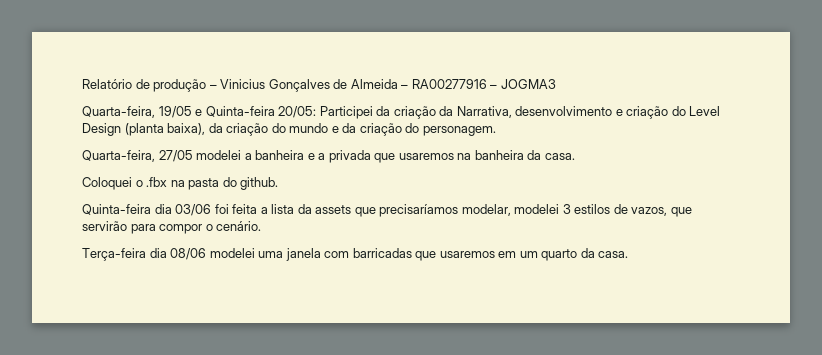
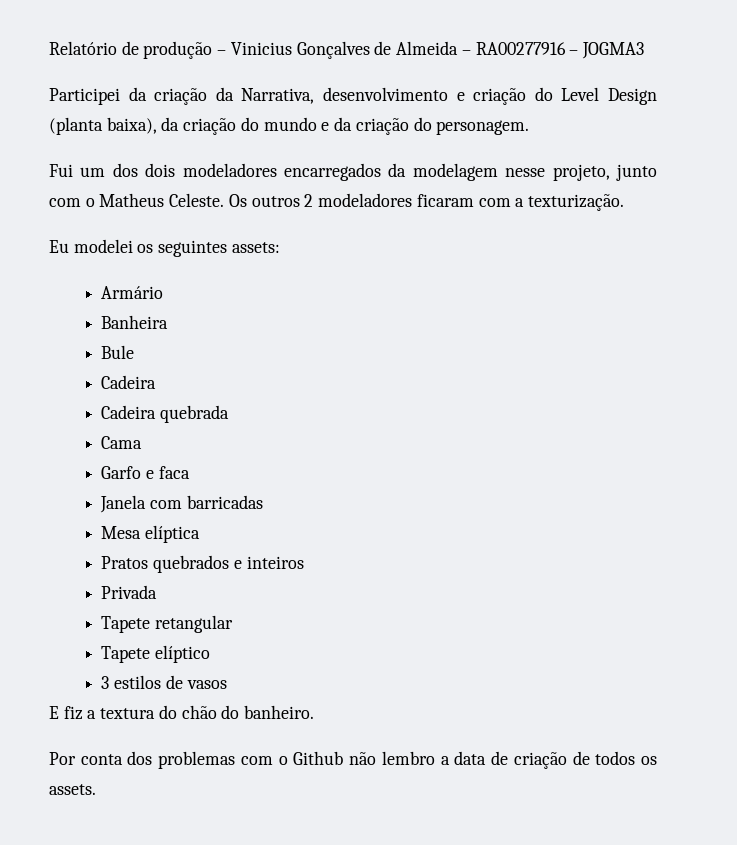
[82,106,317,118] Quarta-feira, 19/05 e Quinta-feira 20/05: -> (644, 50) none
[82,150,575,163] [82,177,279,190] [82,204,692,217] [82,221,262,234] [82,248,629,261] Quarta-feira, 27/05 modelei a banheira e a privada que usaremos na banheira da casa. // Coloquei o .fbx na pasta do github. // Quinta-feira dia 03/06 foi feita a lista da assets que precisaríamos modelar, modelei 3 estilos de vazos, que servirão para compor o cenário. // Terça-feira dia 08/06 modelei uma janela com barricadas que usaremos em um quarto da casa. -> [49,163,657,181] [49,193,624,211] [49,239,280,257] [101,286,164,299] [101,315,169,329] [101,345,135,359] [101,375,157,389] [101,405,230,423] [101,436,143,449] [101,466,190,479] [100,495,263,513] [101,525,201,543] [101,555,304,573] [101,585,158,599] [101,615,234,633] [101,645,211,663] [101,675,227,689] [49,705,315,720] [49,751,658,769] [49,784,96,795] Fui um dos dois modeladores encarregados da modelagem nesse projeto, junto com o Matheus Celeste. Os outros 2 modeladores ficaram com a texturização. // Eu modelei os seguintes assets: // Armário // Banheira // Bule // Cadeira // Cadeira quebrada // Cama // Garfo e faca // Janela com barricadas // Mesa elíptica // Pratos quebrados e inteiros // Privada // Tapete retangular // Tapete elíptico // 3 estilos de vasos // E fiz a textura do chão do banheiro. // Por conta dos problemas com o Github não lembro a data de criação de todos os assets.

